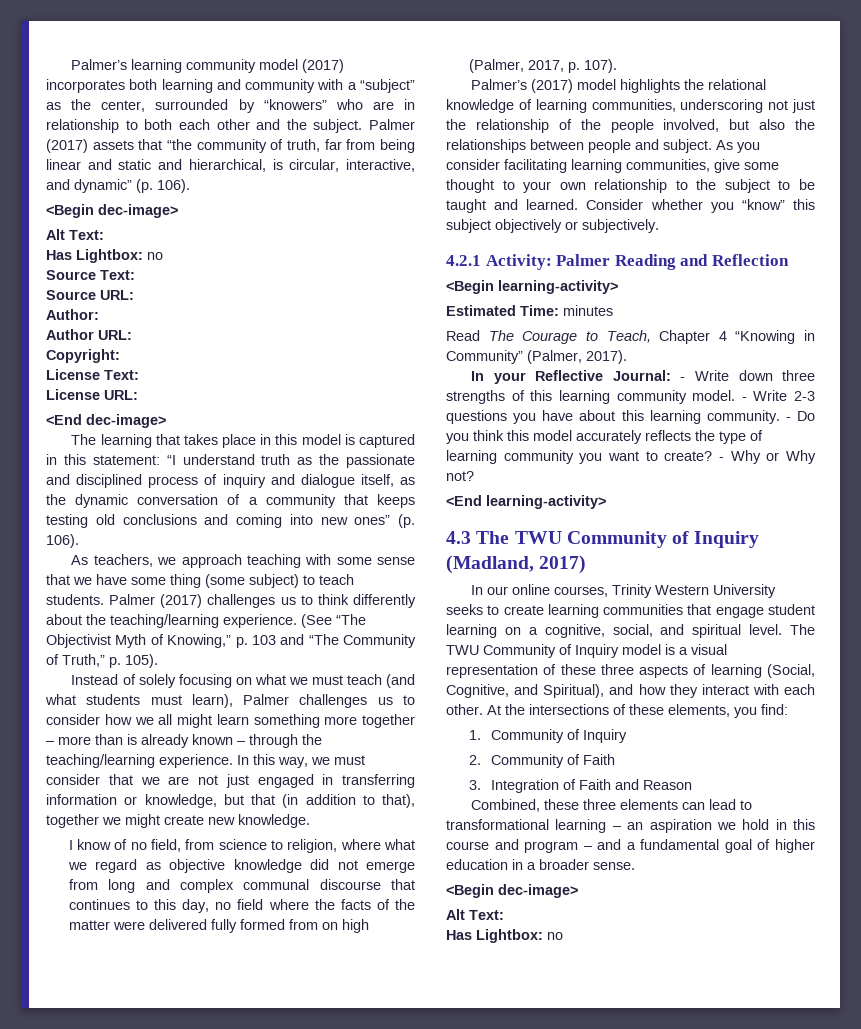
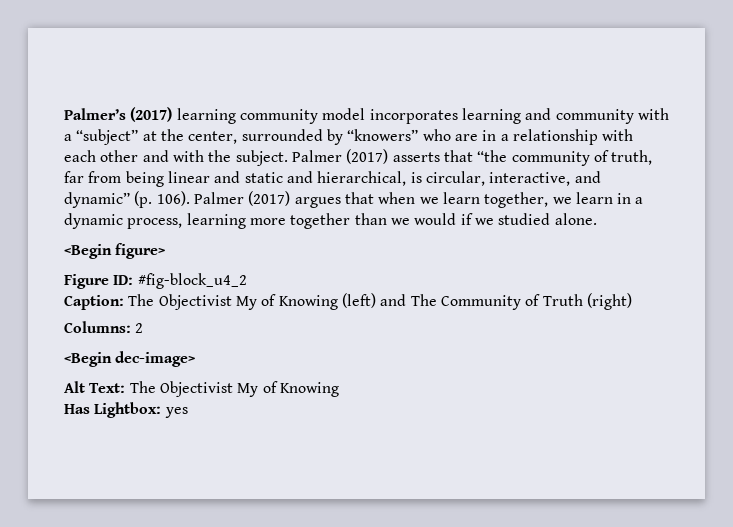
[71,59,128,70] Palmer’s -> [64,107,173,122] Palmer’s (2017)
[302,59,345,73] [46,79,158,93] (2017) incorporates both -> [369,109,458,124] incorporates
[46,102,61,110] as -> [142,131,157,141] at
[46,119,173,133] relationship to both -> [500,129,634,145] a relationship with
(281, 124) none -> [172,150,204,162] with
[92,140,134,150] assets -> [392,152,440,162] asserts
[46,204,178,218] [46,229,104,240] [46,249,163,263] [46,270,135,280] [46,290,134,300] [46,309,99,320] [46,329,132,340] [46,349,120,363] [46,369,139,380] [46,389,138,400] [46,414,166,428] [71,434,415,448] [46,454,415,468] [46,474,415,488] [46,494,415,508] [46,514,415,528] [46,534,79,548] [71,554,415,568] [46,574,354,588] [46,594,416,608] [46,614,366,628] [46,634,416,648] [46,654,158,668] [71,674,416,688] [45,694,415,708] [46,714,415,728] [46,734,322,748] [46,754,365,768] [46,774,415,788] [46,794,415,808] [46,814,310,828] [68,839,416,853] [67,859,415,873] [68,879,415,893] [68,899,415,913] [68,919,369,933] [468,59,617,73] [471,79,767,93] [446,99,815,113] [446,119,815,133] [446,139,760,153] [446,159,779,173] [446,179,815,193] [446,199,815,213] [446,219,659,233] [446,254,789,270] [446,280,618,294] [446,305,613,316] [446,330,815,344] [446,350,627,364] [471,370,815,384] [446,390,815,404] [446,410,815,424] [446,430,763,444] [446,450,816,464] [446,471,474,481] [446,495,606,509] [446,531,760,548] [446,555,587,574] [471,584,777,598] [446,604,815,618] [446,624,815,638] [446,644,727,658] [446,664,815,678] [446,684,815,698] [446,704,788,718] [468,729,628,743] [468,754,616,768] [468,779,693,793] [471,799,753,812] [446,819,815,833] [446,839,815,853] [446,859,635,870] [446,884,578,898] [446,909,504,920] [446,929,563,943] // <Begin dec-image> // Alt Text: // Has Lightbox: no // Source Text: // Source URL: // Author: // Author URL: // Copyright: // License Text: // License URL: // <End dec-image> // The learning that takes place in this model is captured in this statement: “I understand truth as the passionate and disciplined process of inquiry and dialogue itself, as the dynamic conversation of a community that keeps testing old conclusions and coming into new ones” (p. 106). // As teachers, we approach teaching with some sense that we have some thing (some subject) to teach students. Palmer (2017) challenges us to think differently about the teaching/learning experience. (See “The Objectivist Myth of Knowing,” p. 103 and “The Community of Truth,” p. 105). // Instead of solely focusing on what we must teach (and what students must learn), Palmer challenges us to consider how we all might learn something more together – more than is already known – through the teaching/learning experience. In this way, we must consider that we are not just engaged in transferring information or knowledge, but that (in addition to that), together we might create new knowledge. // I know of no field, from science to religion, where what we regard as objective knowledge did not emerge from long and complex communal discourse that continues to this day, no field where the facts of the matter were delivered fully formed from on high (Palmer, 2017, p. 107). // Palmer’s (2017) model highlights the relational knowledge of learning communities, underscoring not just the relationship of the people involved, but also the relationships between people and subject. As you consider facilitating learning communities, give some thought to your own relationship to the subject to be taught and learned. Consider whether you “know” this subject objectively or subjectively. // 4.2.1 Activity: Palmer Reading and Reflection // <Begin learning-activity> // Estimated Time: minutes // Read The Courage to Teach, Chapter 4 “Knowing in Community” (Palmer, 2017). // In your Reflective Journal: - Write down three strengths of this learning community model. - Write 2-3 questions you have about this learning community. - Do you think this model accurately reflects the type of learning community you want to create? - Why or Why not? // <End learning-activity> // 4.3 The TWU Community of Inquiry (Madland, 2017) // In our online courses, Trinity Western University seeks to create learning communities that engage student learning on a cognitive, social, and spiritual level. The TWU Community of Inquiry model is a visual representation of these three aspects of learning (Social, Cognitive, and Spiritual), and how they interact with each other. At the intersections of these elements, you find: // 1. Community of Inquiry // 2. Community of Faith // 3. Integration of Faith and Reason // Combined, these three elements can lead to transformational learning – an aspiration we hold in this course and program – and a fundamental goal of higher education in a broader sense. // <Begin dec-image> // Alt Text: // Has Lightbox: no -> [193,191,644,208] [64,213,597,229] [64,243,166,259] [64,273,247,289] [64,293,632,310] [64,321,144,333] [64,351,196,367] [64,381,339,397] [64,402,188,418] Palmer (2017) argues that when we learn together, we learn in a dynamic process, learning more together than we would if we studied alone. // <Begin figure> // Figure ID: #fig-block_u4_2 // Caption: The Objectivist My of Knowing (left) and The Community of Truth (right) // Columns: 2 // <Begin dec-image> // Alt Text: The Objectivist My of Knowing // Has Lightbox: yes

